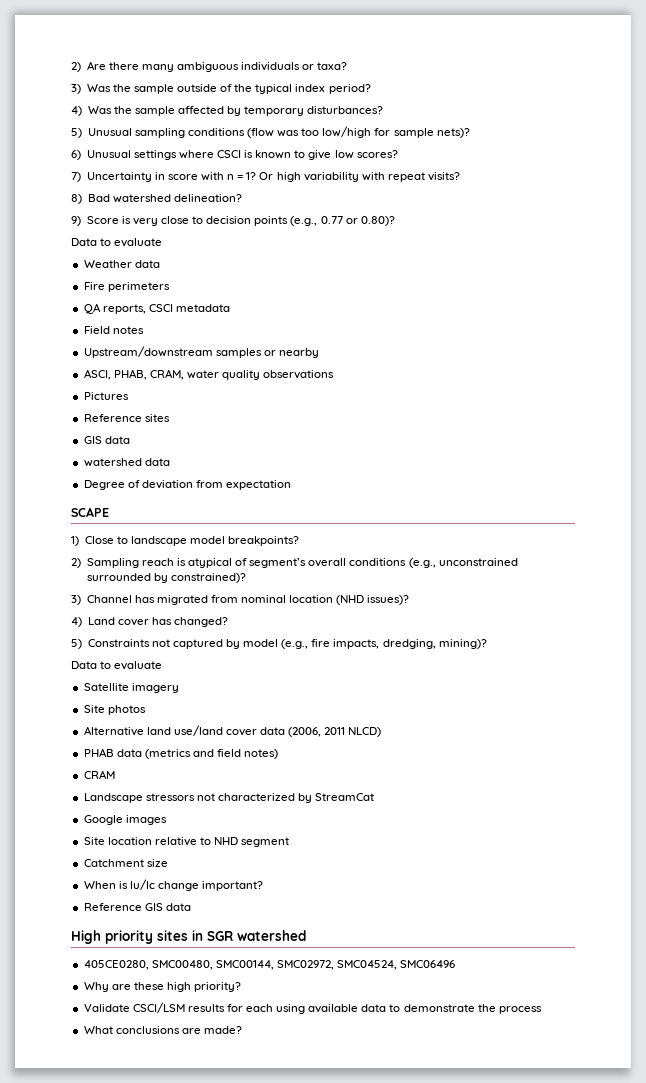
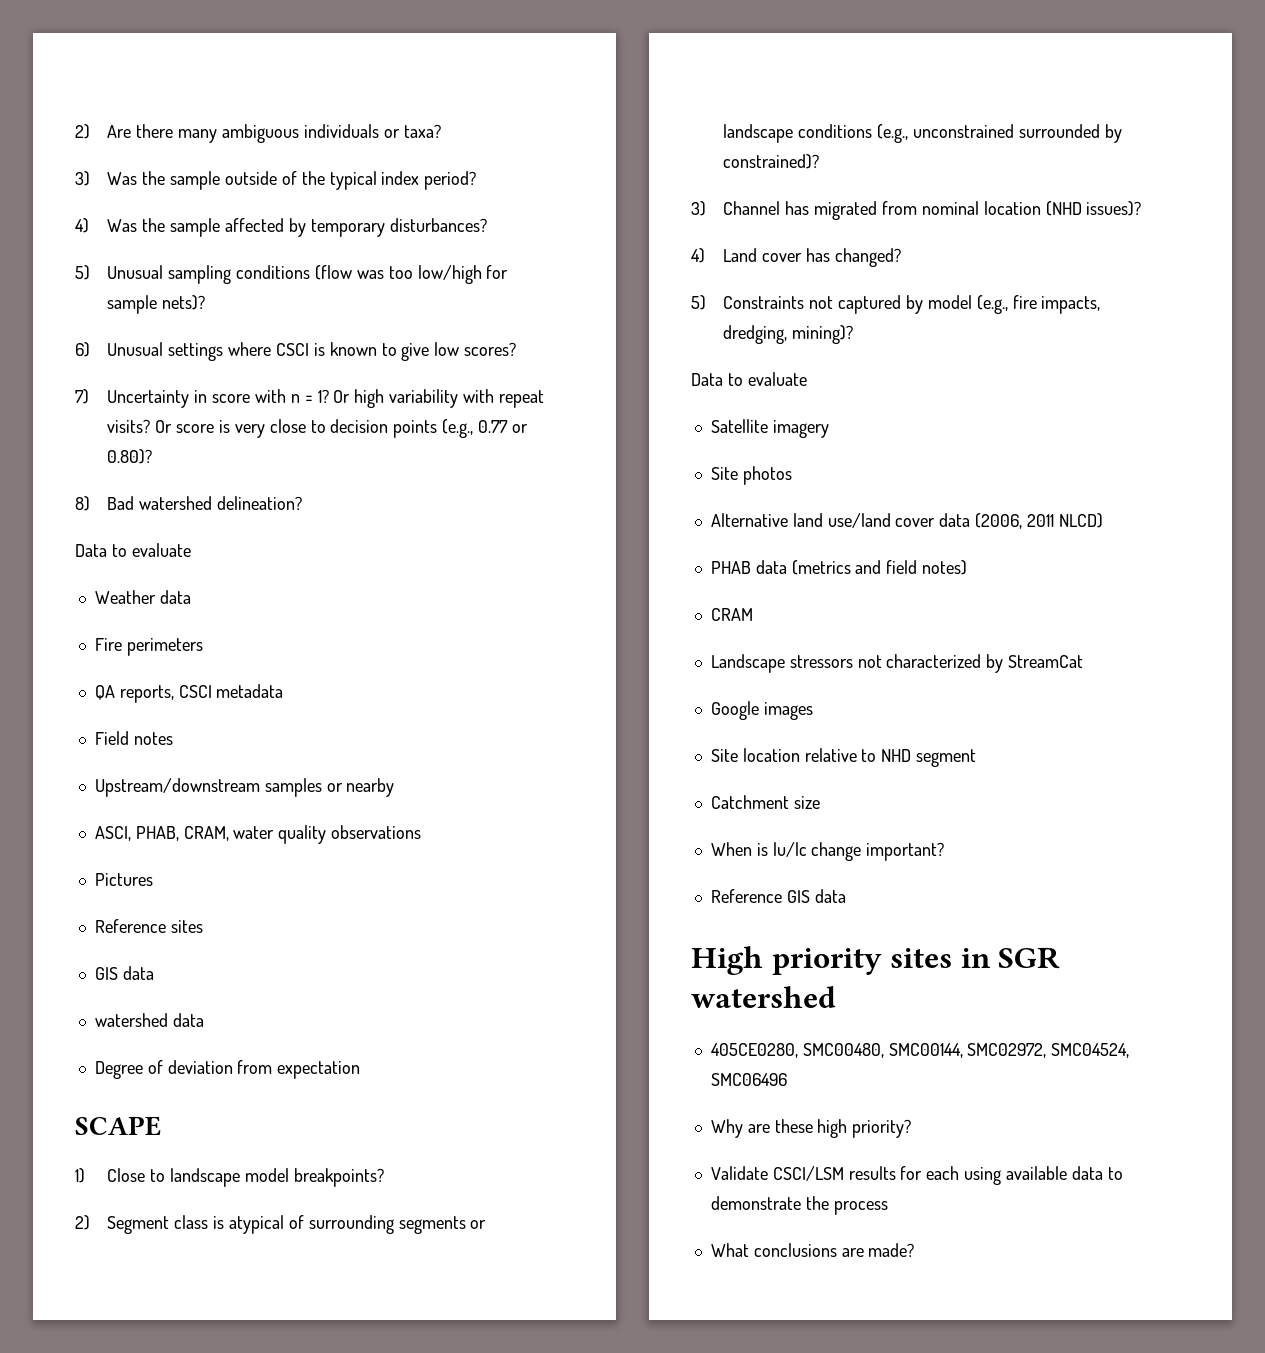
[71,194,242,204] [71,216,119,226] // 8) Bad watershed delineation? // 9) Score -> [155,420,215,433] Or score
(395, 221) none -> [75,496,303,511] // 8) Bad watershed delineation?
[86,558,174,568] Sampling reach -> [107,1215,209,1234] Segment class
[249,558,347,568] segment’s overall -> [308,1215,487,1234] [723,124,794,143] surrounding segments or landscape

